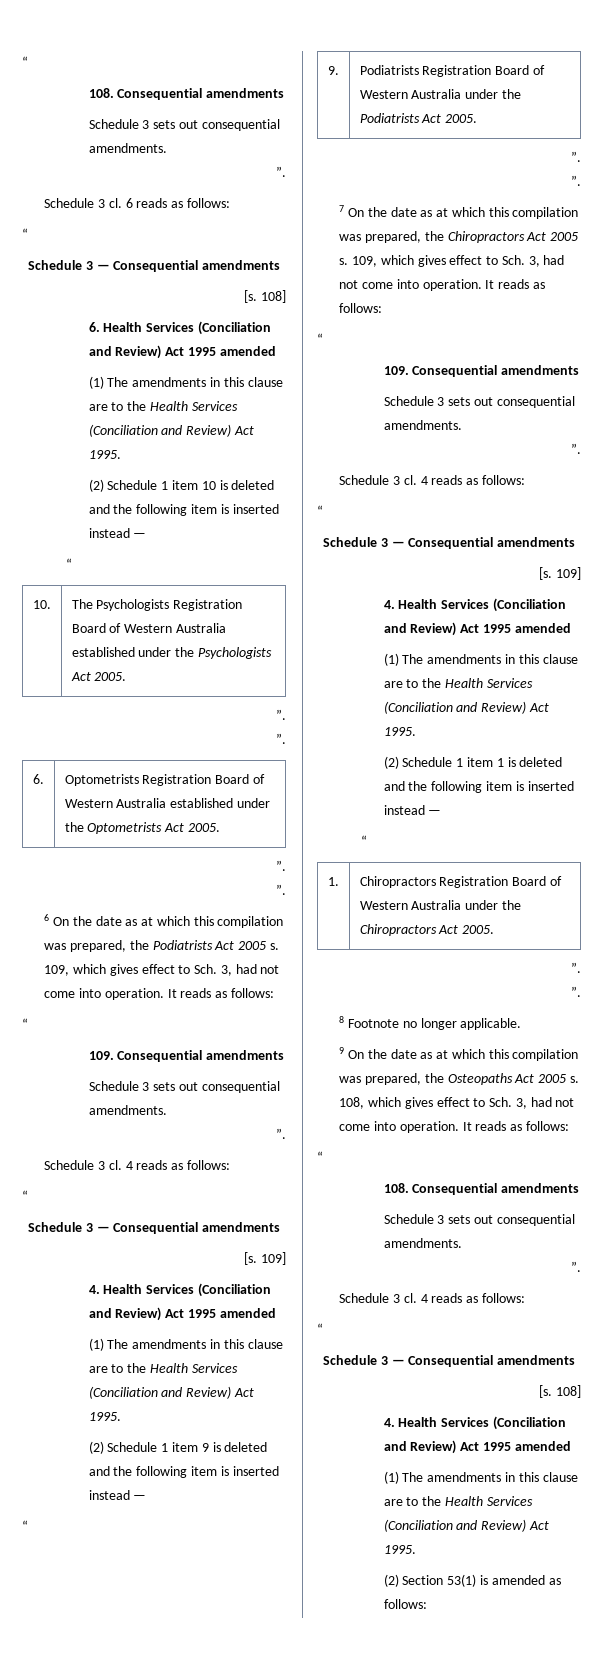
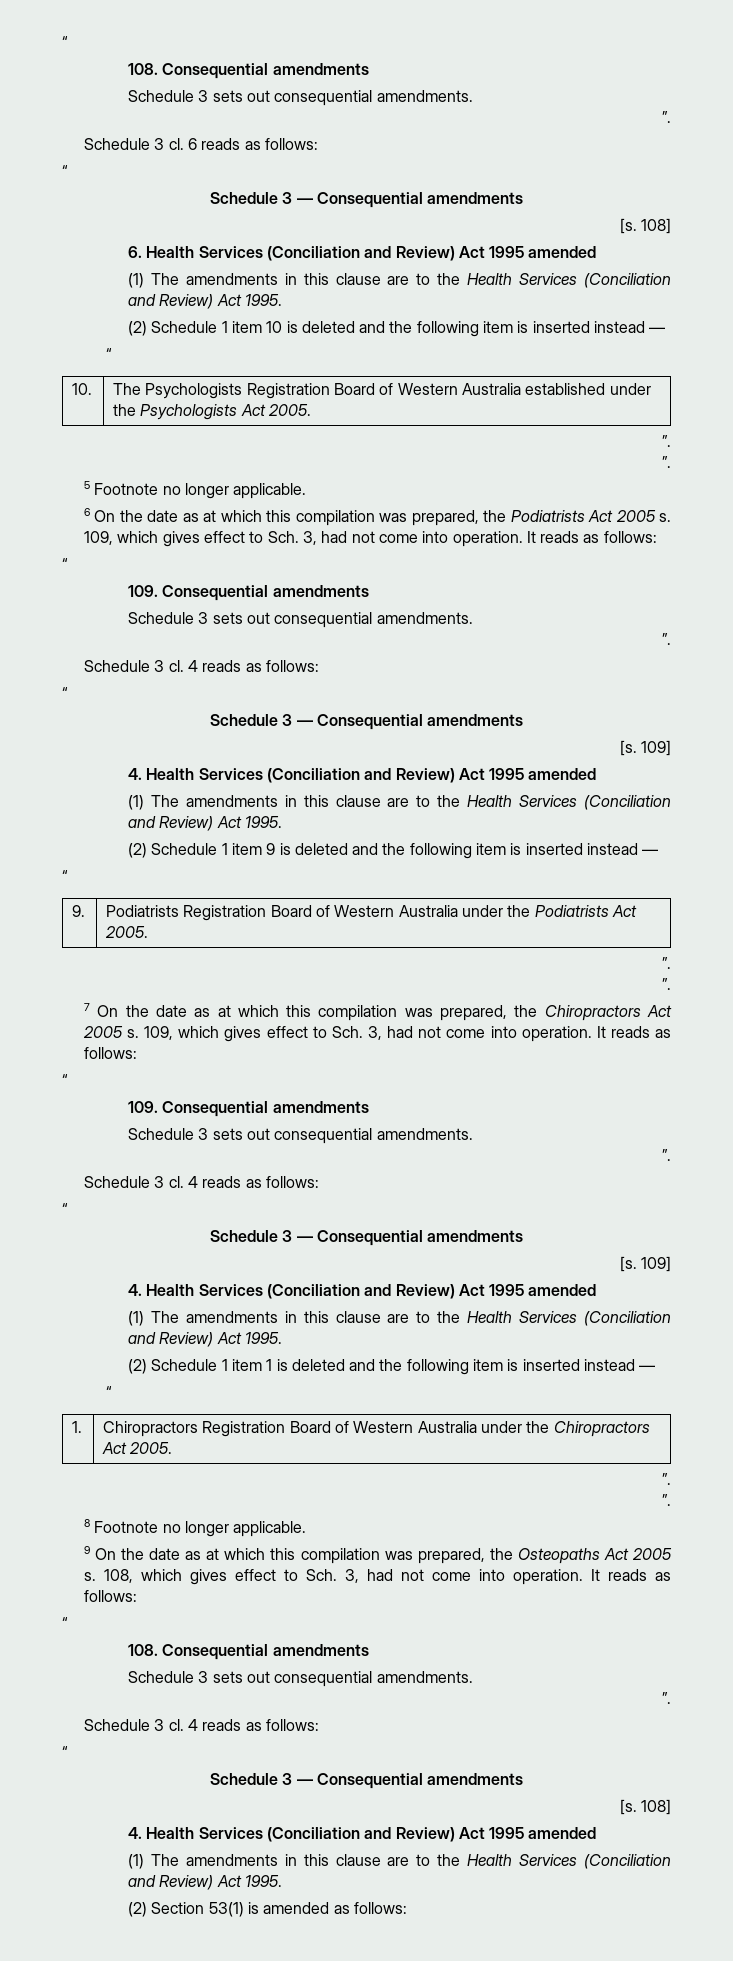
[32,774,44,784] [64,774,265,786] [64,798,270,808] [64,822,220,834] [276,860,286,871] [276,884,286,895] // 6. | Optometrists Registration Board of Western Australia established under the Optometrists Act 2005. // ”. // ”. -> [83,481,307,499] // 5 Footnote no longer applicable.

